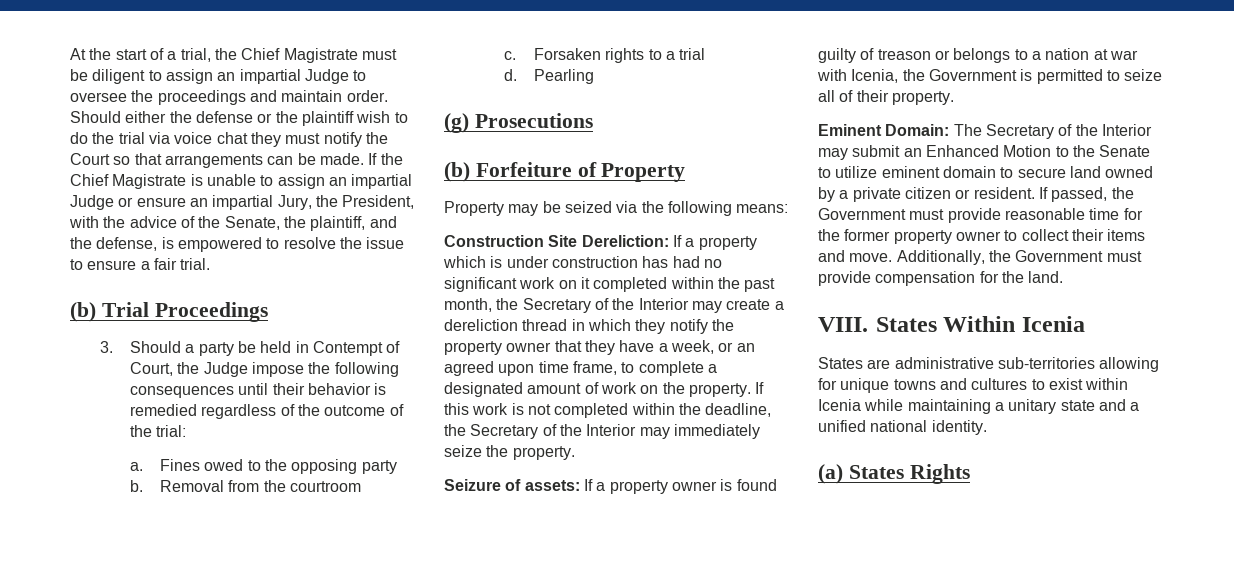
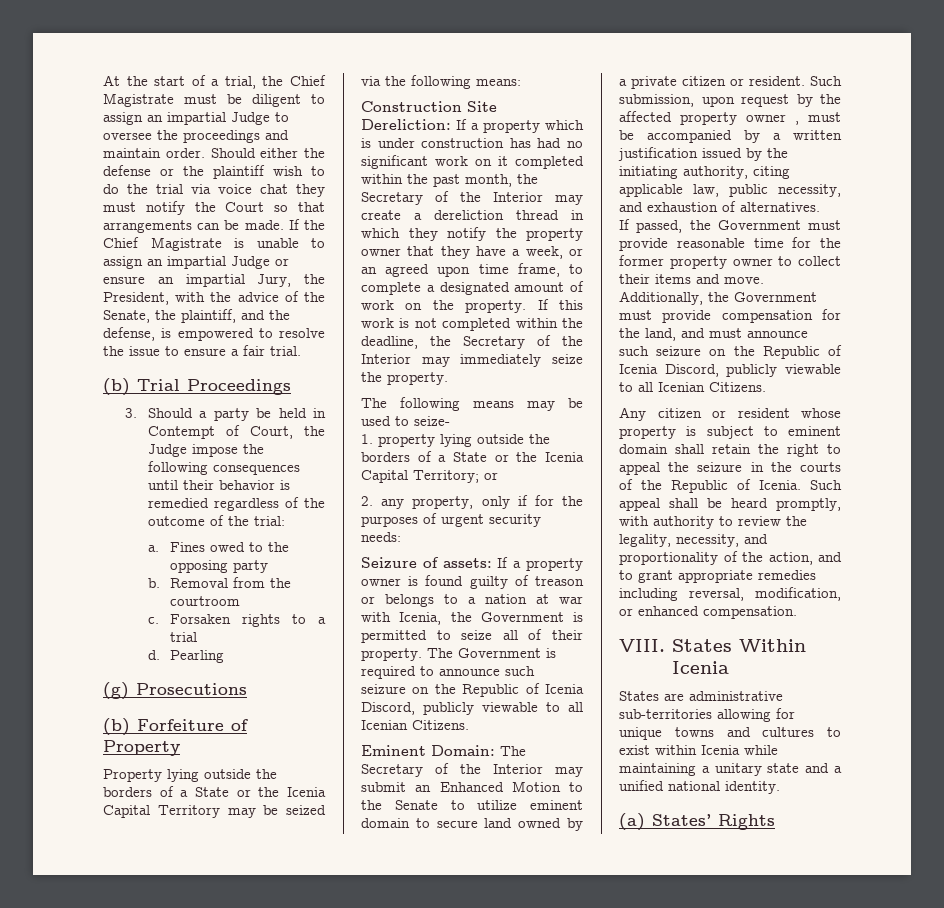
(504, 208) none -> [167,769,277,782] [103,786,326,797] [103,805,220,818] lying outside the borders of a State or the Icenia Capital Territory
(575, 453) none -> [361,397,583,411] [361,416,450,426] [361,434,550,447] [361,451,584,462] [361,470,498,483] [361,495,583,509] [361,513,541,527] [361,532,401,542] // The following means may be used to seize- // 1. property lying outside the borders of a State or the Icenia Capital Territory; or // 2. any property, only if for the purposes of urgent security needs:
(954, 98) none -> [427,648,556,658] [361,666,535,679] [361,683,584,697] [361,702,583,715] [361,720,469,730] The Government is required to announce such seizure on the Republic of Icenia Discord, publicly viewable to all Icenian Citizens.
(1035, 193) none -> [810,76,842,86] [619,94,841,107] [619,111,841,125] [619,130,842,143] [618,147,788,161] [619,166,790,179] [619,184,841,197] [619,201,820,212] Such submission, upon request by the affected property owner , must be accompanied by a written justification issued by the initiating authority, citing applicable law, public necessity, and exhaustion of alternatives. //
[1028,271,1064,283] land. -> [645,328,808,341] [619,345,842,359] [619,364,841,377] [619,382,766,392] [619,407,841,421] [619,426,841,439] [619,444,841,457] [619,462,841,475] [619,479,842,493] [619,498,841,511] [619,516,807,529] [619,534,768,547] [619,551,842,565] [619,570,816,583] [619,587,841,601] [619,606,797,619] land, and must announce such seizure on the Republic of Icenia Discord, publicly viewable to all Icenian Citizens. // Any citizen or resident whose property is subject to eminent domain shall retain the right to appeal the seizure in the courts of the Republic of Icenia. Such appeal shall be heard promptly, with authority to review the legality, necessity, and proportionality of the action, and to grant appropriate remedies including reversal, modification, or enhanced compensation.
[848,465,904,479] States -> [652,814,711,826] States’

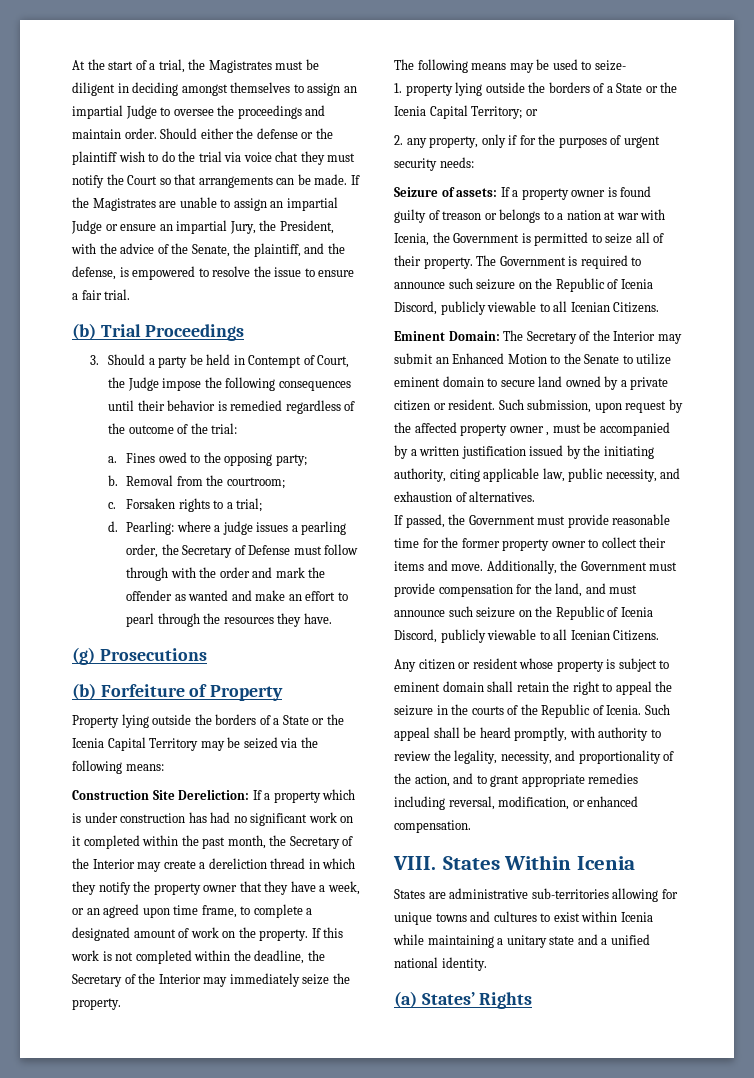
[290,75,326,86] [103,93,174,107] Chief Magistrate -> [208,60,272,73] Magistrates
(301, 100) none -> [117,82,291,96] in deciding amongst themselves
[103,237,244,251] Chief Magistrate is -> [92,198,177,211] Magistrates are
[232,560,268,573] party -> [275,454,307,466] party;
[169,596,240,606] courtroom -> [226,477,285,489] courtroom;
[169,632,197,642] trial -> [236,498,263,512] trial;
[169,650,224,663] Pearling -> [126,521,347,535] [126,544,359,558] [126,567,326,581] [126,590,348,601] [126,613,332,627] Pearling: where a judge issues a pearling order, the Secretary of Defense must follow through with the order and mark the offender as wanted and make an effort to pearl through the resources they have.

